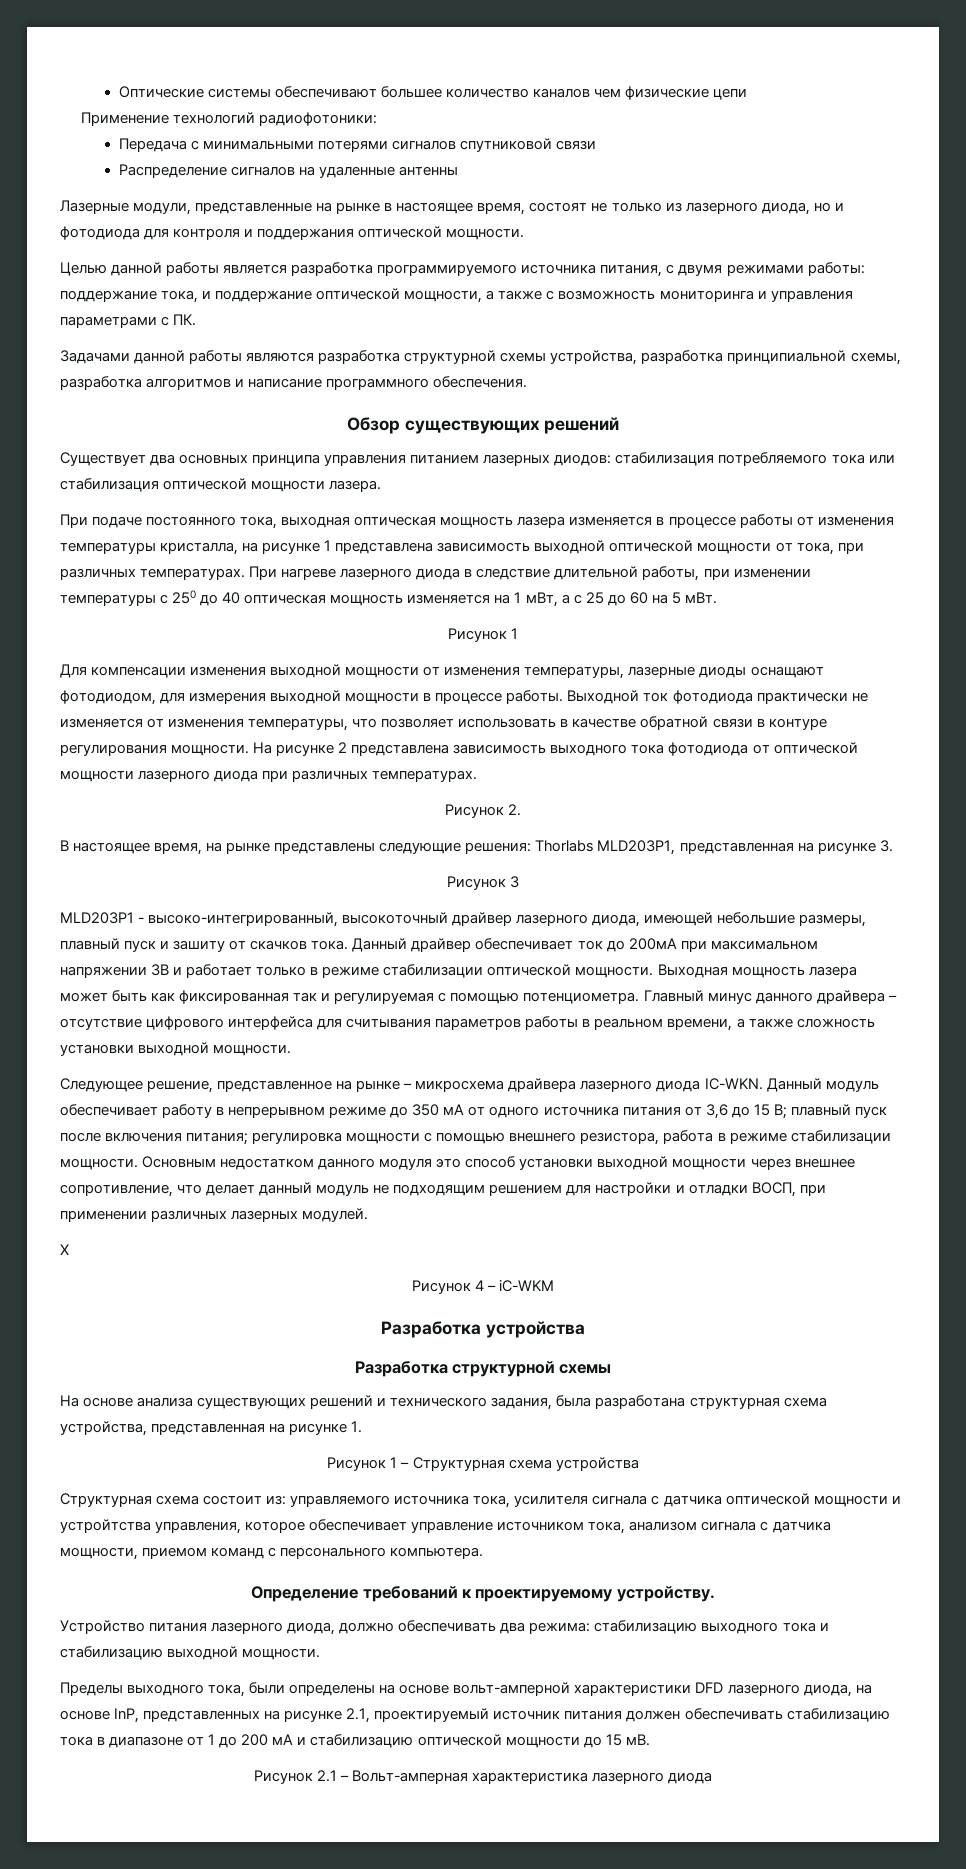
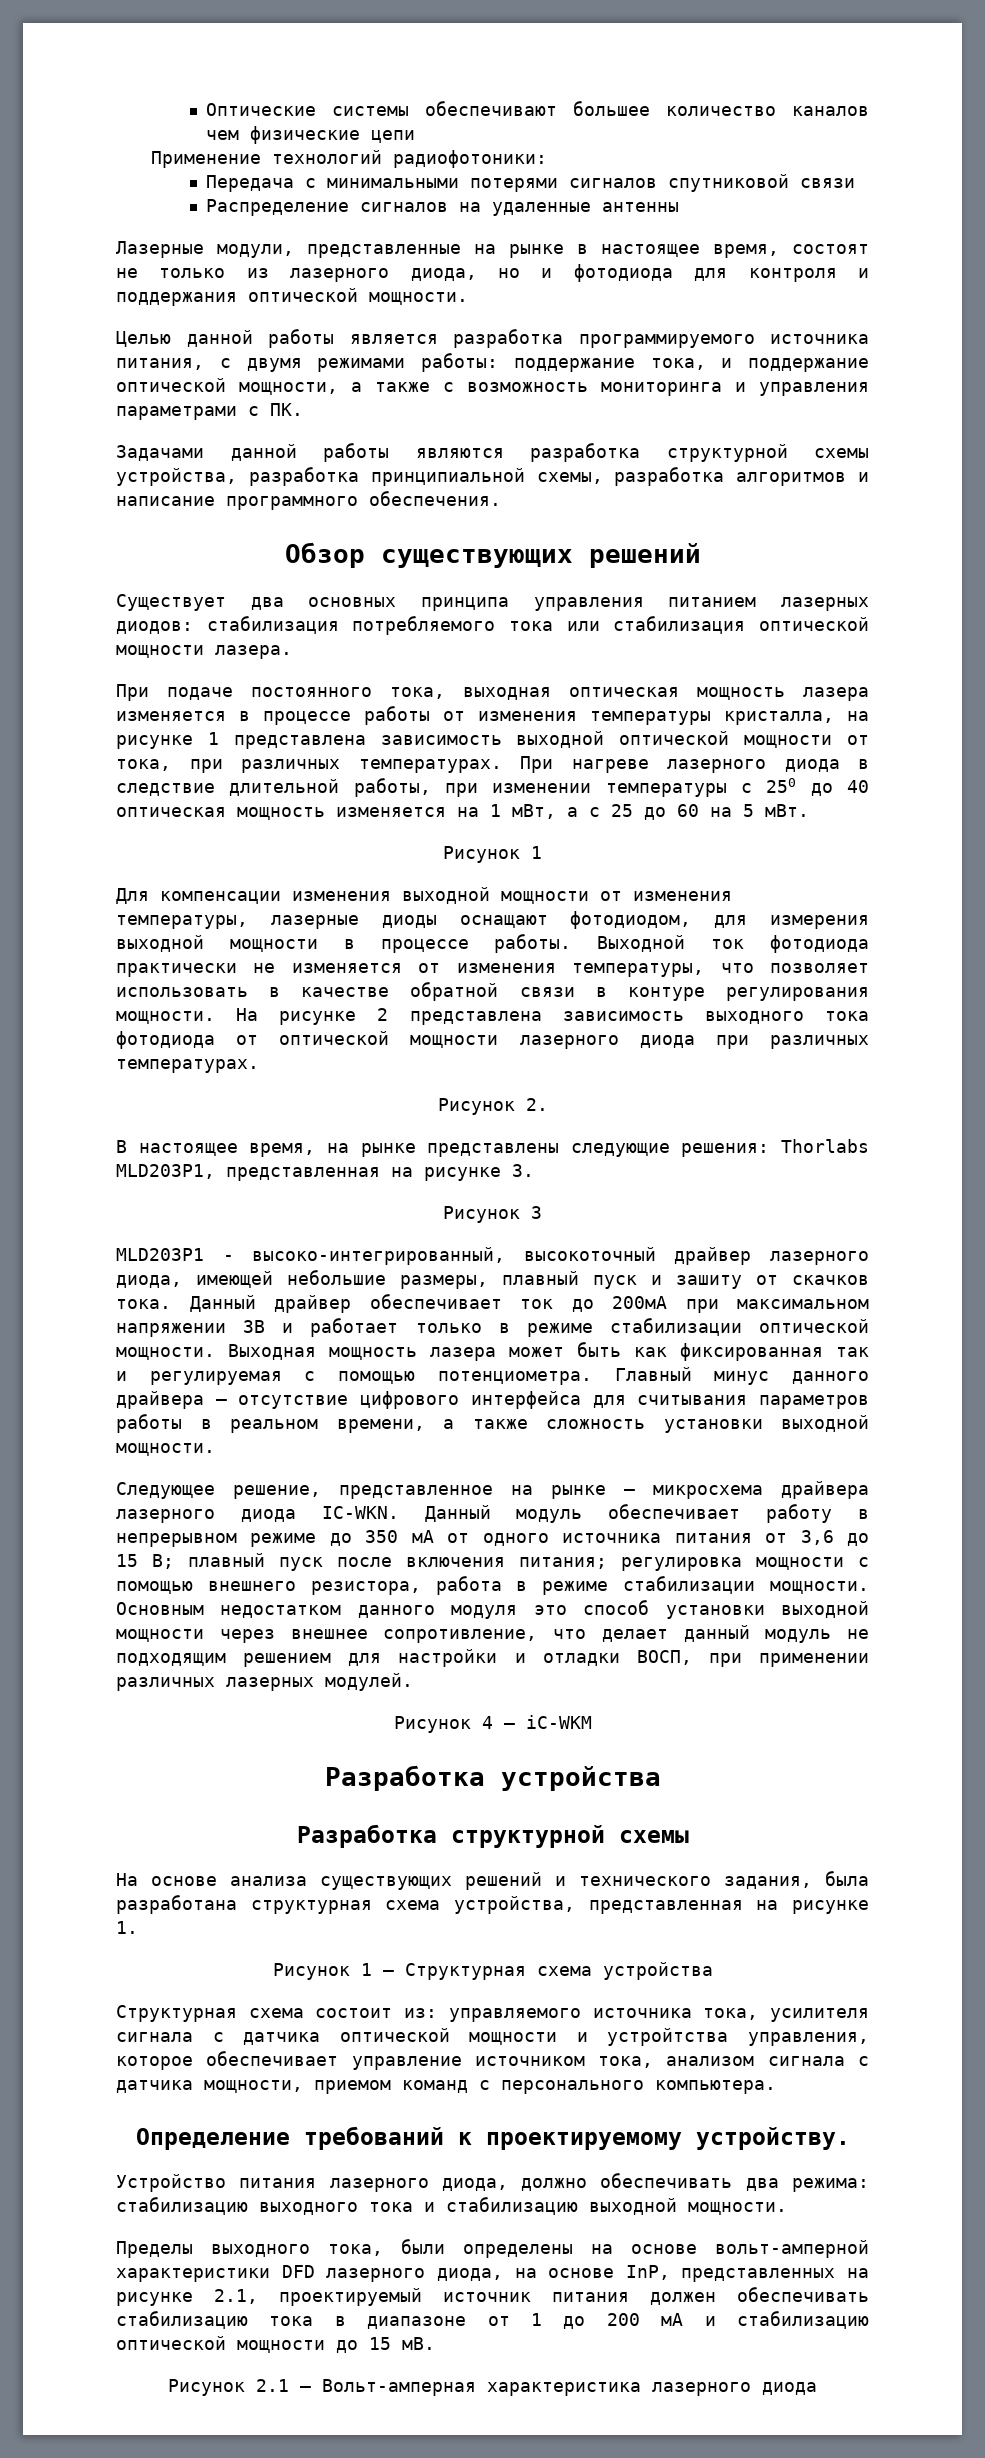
[60,1244,69,1255] // X -> (413, 1682) none

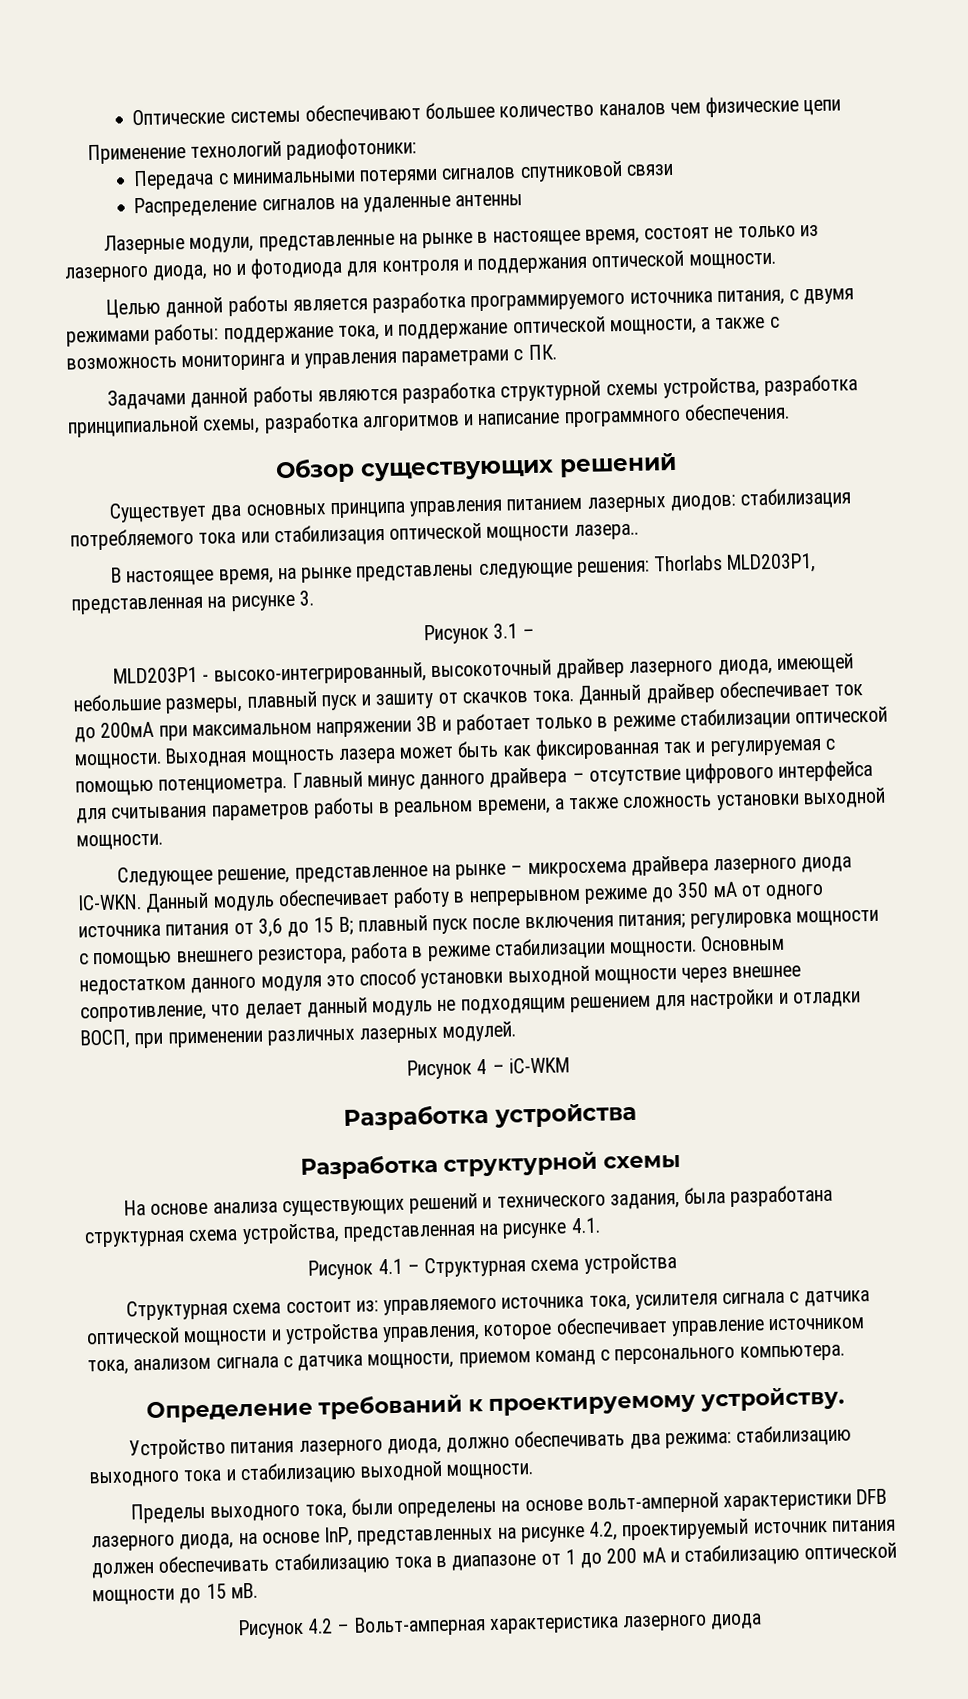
[215,645,292,659] [116,684,869,701] [116,706,869,725] [116,731,869,749] [116,756,869,773] [116,778,869,797] [116,804,809,820] [443,846,542,863] [116,887,732,904] [116,911,869,929] [116,934,869,953] [116,963,870,977] [116,982,869,1001] [116,1008,869,1025] [116,1031,869,1049] [116,1059,259,1073] [437,1098,548,1115] лазера. // При подаче постоянного тока, выходная оптическая мощность лазера изменяется в процессе работы от изменения температуры кристалла, на рисунке 1 представлена зависимость выходной оптической мощности от тока, при различных температурах. При нагреве лазерного диода в следствие длительной работы, при изменении температуры с 250 до 40 оптическая мощность изменяется на 1 мВт, а с 25 до 60 на 5 мВт. // Рисунок 1 // Для компенсации изменения выходной мощности от изменения температуры, лазерные диоды оснащают фотодиодом, для измерения выходной мощности в процессе работы. Выходной ток фотодиода практически не изменяется от изменения температуры, что позволяет использовать в качестве обратной связи в контуре регулирования мощности. На рисунке 2 представлена зависимость выходного тока фотодиода от оптической мощности лазерного диода при различных температурах. // Рисунок 2. -> [573,523,639,541] лазера..
[531,1206,542,1219] 3 -> [493,623,536,639] 3.1 –
[116,1921,138,1934] [272,1963,372,1980] 1. // Рисунок 1 -> [570,1217,600,1234] [308,1258,403,1280] 4.1. // Рисунок 4.1
[607,2028,729,2046] устройтства -> [284,1323,379,1345] устройства
[281,2265,315,2278] DFD -> [856,1488,888,1505] DFB
[214,2289,258,2304] 2.1, -> [588,1521,619,1541] 4.2,
[256,2379,289,2392] 2.1 -> [306,1618,333,1634] 4.2

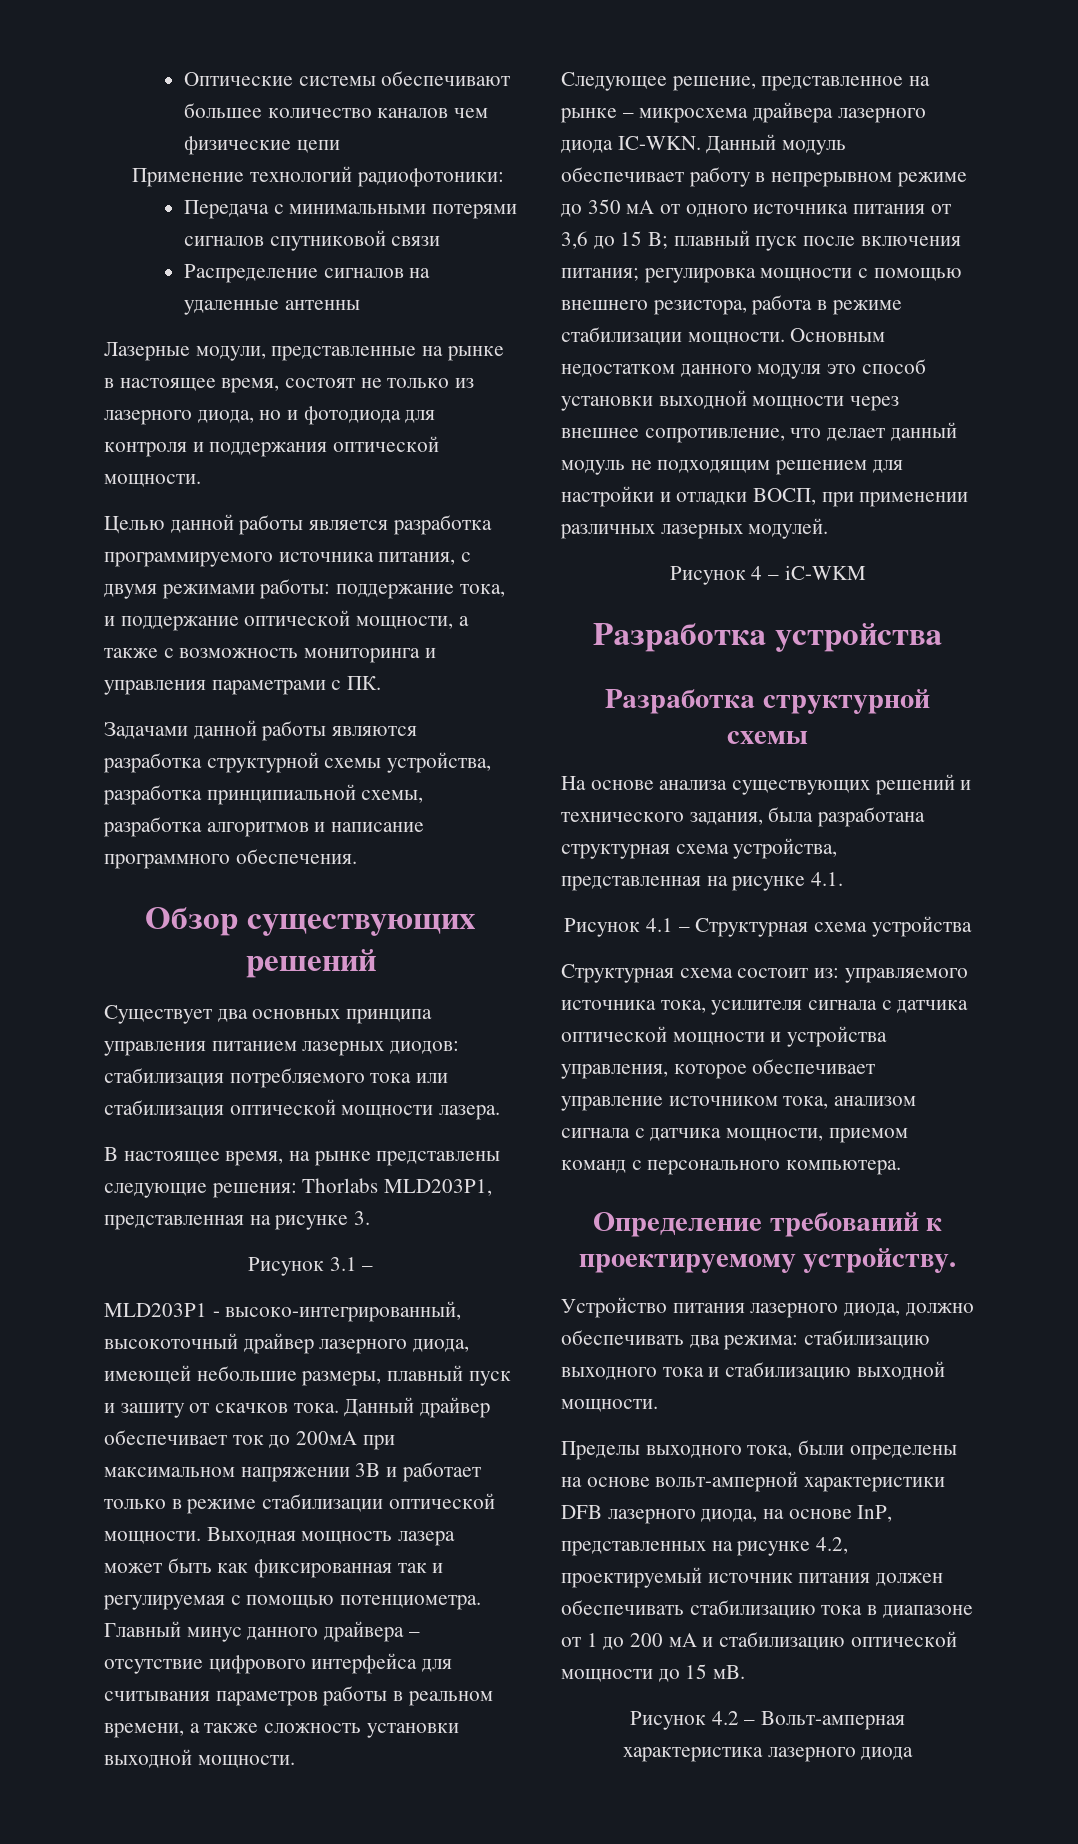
[573,523,639,541] лазера.. -> [439,1105,501,1120] лазера.

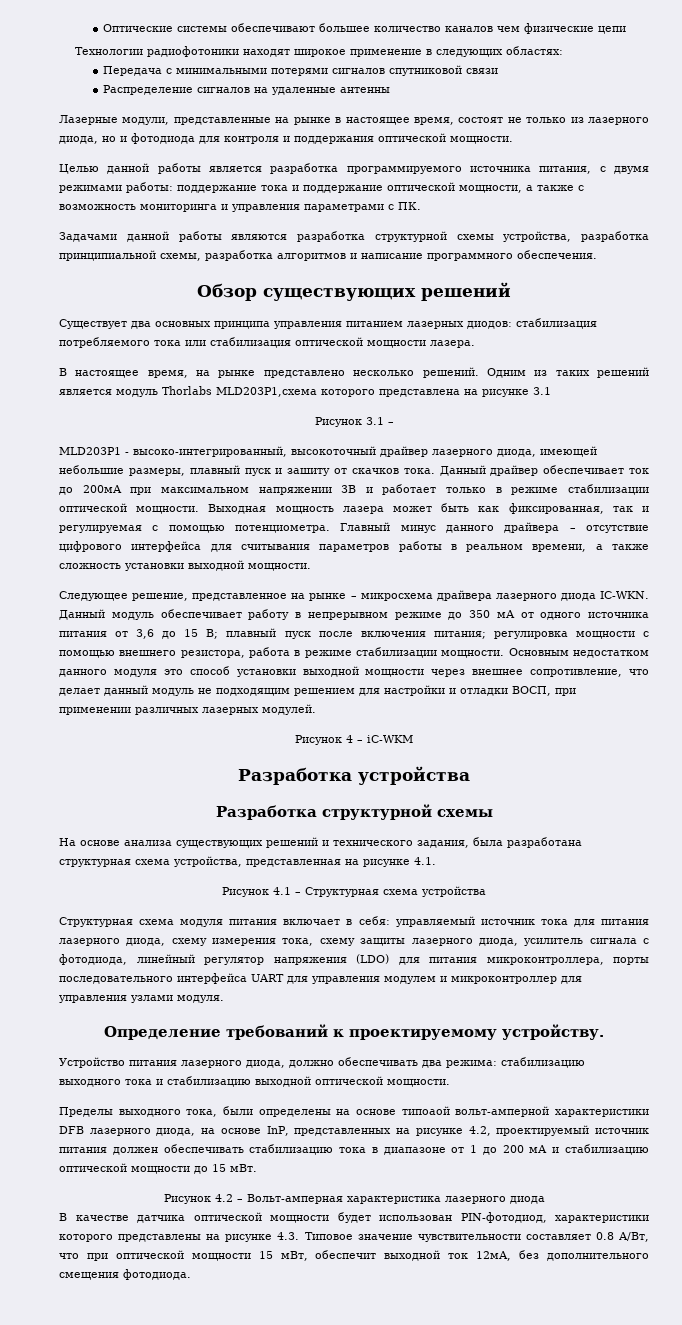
[132,166,504,187] Применение технологий радиофотоники: -> [74,46,563,57] Технологии радиофотоники находят широкое применение в следующих областях:
[459,584,505,597] тока, -> [261,185,288,191] тока
[376,1151,501,1166] [104,1178,493,1198] [104,1211,371,1230] представлены следующие решения: Thorlabs MLD203P1, представленная на рисунке 3. -> [263,367,650,378] [59,386,551,397] представлено несколько решений. Одним из таких решений является модуль Thorlabs MLD203P1,схема которого представлена на рисунке 3.1
[254,1559,393,1578] фиксированная -> [508,503,604,514] фиксированная,
[737,968,968,983] [561,1000,969,1015] [561,1026,888,1047] [561,1059,876,1079] [561,1096,917,1111] [561,1128,908,1143] [561,1160,902,1175] состоит из: управляемого источника тока, усилителя сигнала с датчика оптической мощности и устройства управления, которое обеспечивает управление источником тока, анализом сигнала с датчика мощности, приемом команд с персонального компьютера. -> [180,916,649,927] [59,938,649,946] [59,954,649,965] [59,973,582,984] [59,995,224,1003] модуля питания включает в себя: управляемый источник тока для питания лазерного диода, схему измерения тока, схему защиты лазерного диода, усилитель сигнала с фотодиода, линейный регулятор напряжения (LDO) для питания микроконтроллера, порты последовательного интерфейса UART для управления модулем и микроконтроллер для управления узлами модуля.
(945, 1370) none -> [315,1076,383,1085] оптической
(650, 1482) none -> [401,1106,450,1115] типоаой
[713,1665,746,1679] мВ. -> [230,1164,257,1172] мВт.
(914, 1753) none -> [59,1212,649,1223] [59,1232,650,1242] [59,1250,650,1261] [59,1269,191,1280] // В качестве датчика оптической мощности будет использован PIN-фотодиод, характеристики которого представлены на рисунке 4.3. Типовое значение чувствительности составляет 0.8 А/Вт, что при оптической мощности 15 мВт, обеспечит выходной ток 12мА, без дополнительного смещения фотодиода.

